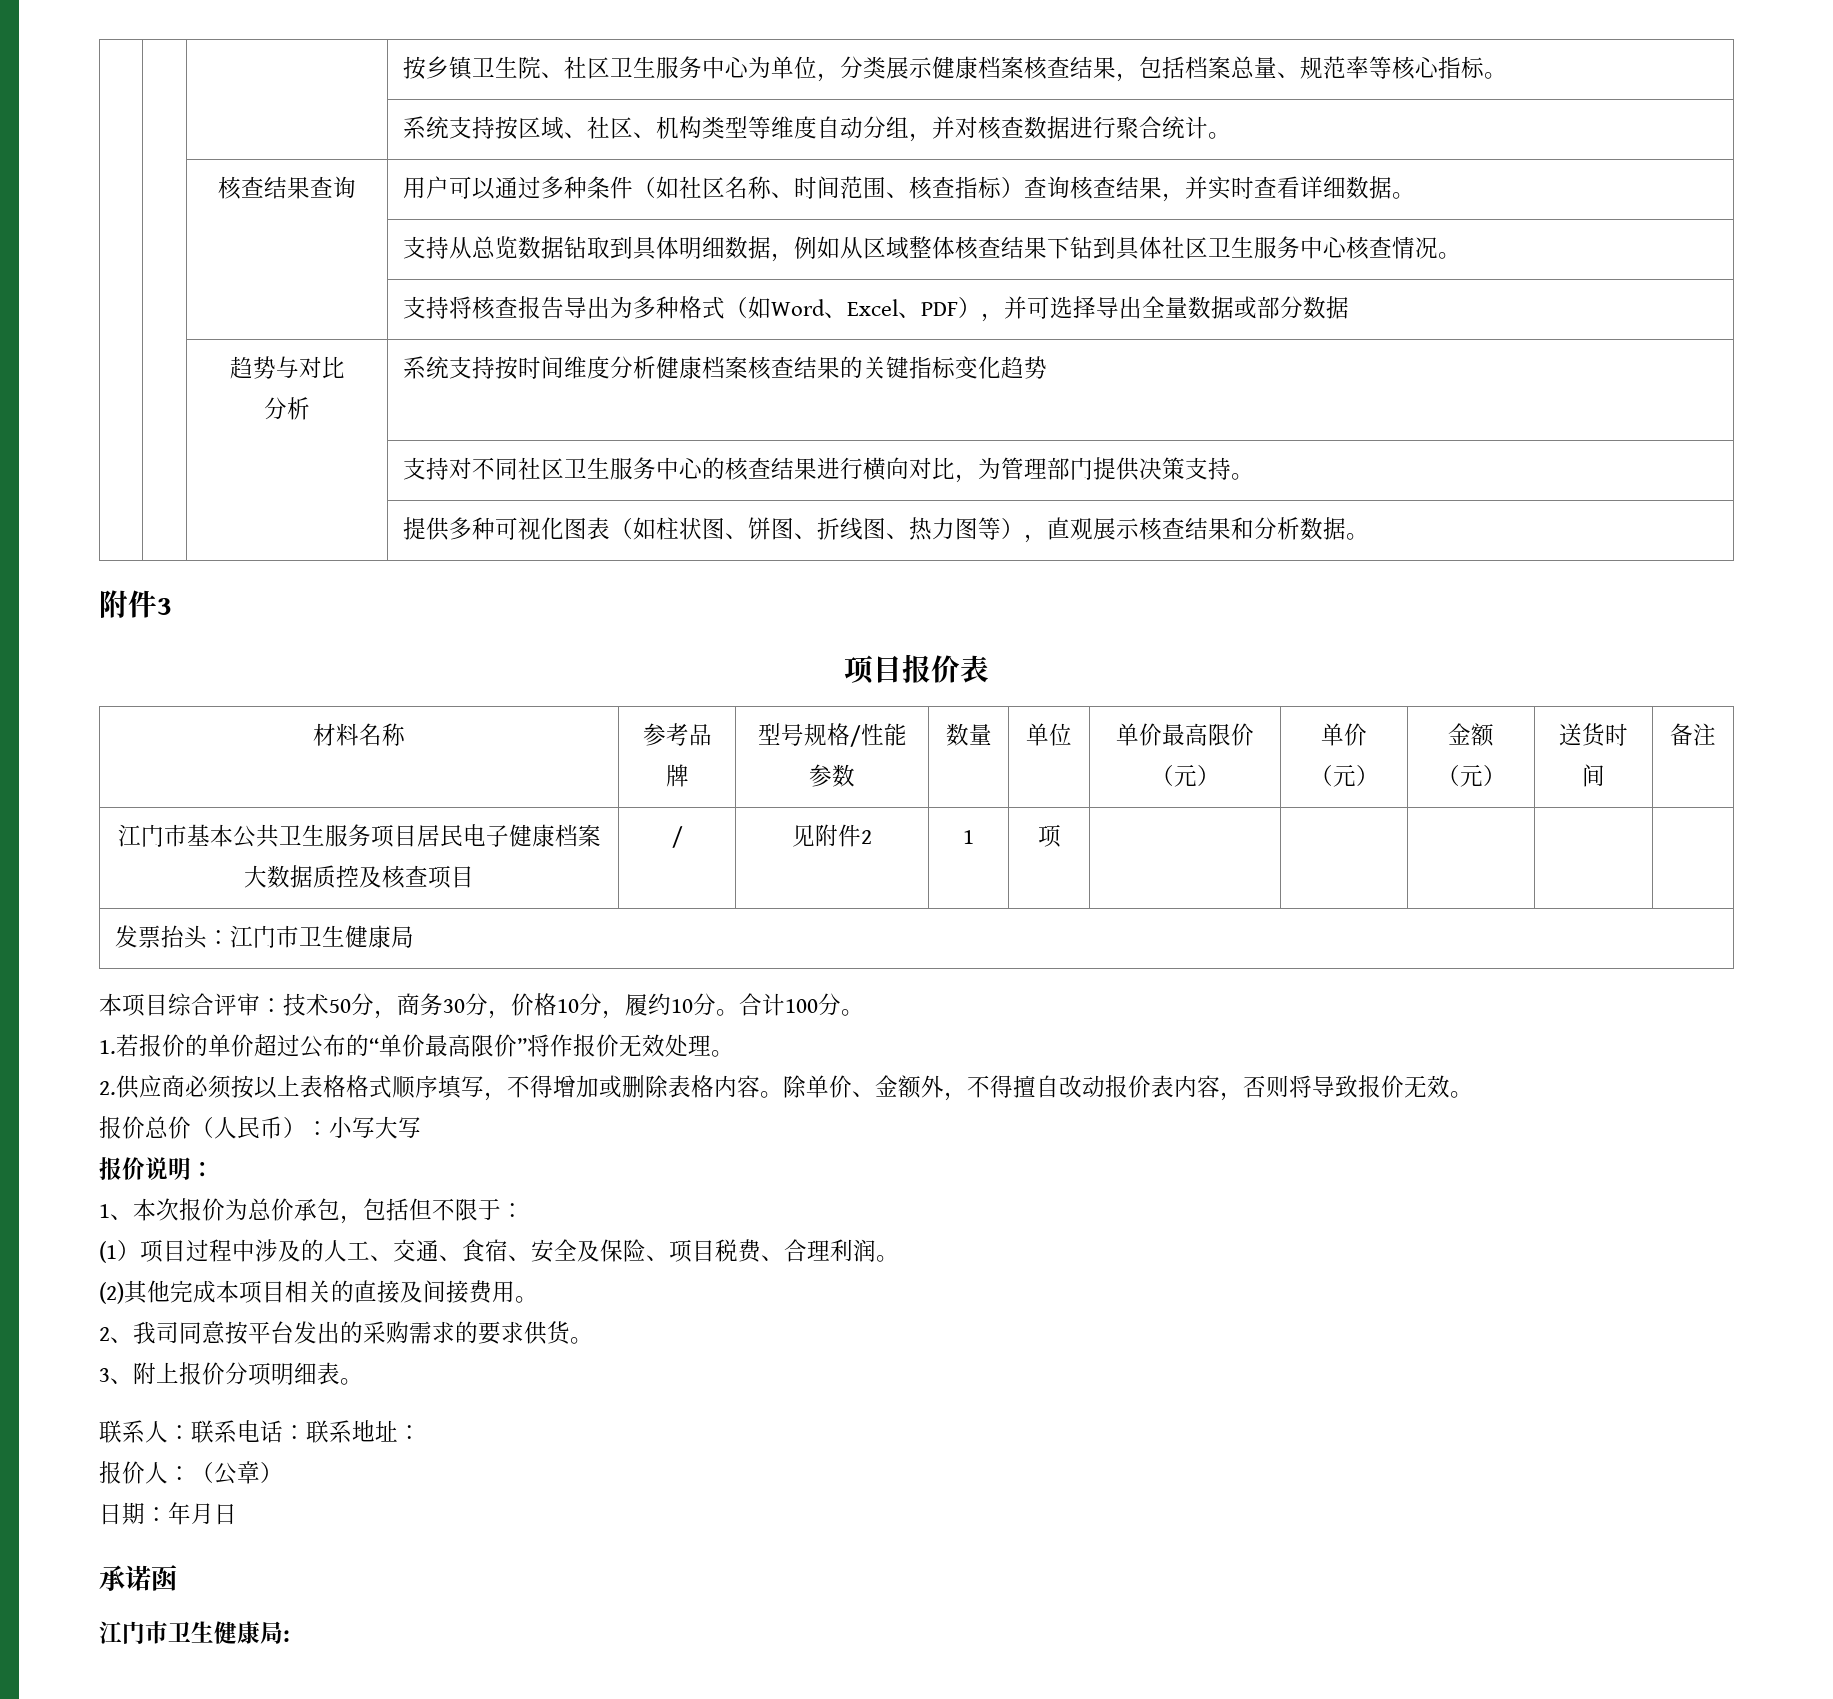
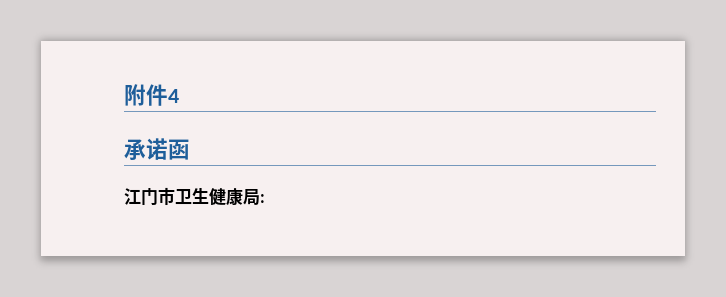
[403,56,1508,82] [403,116,1232,142] [218,176,356,200] [403,176,1416,202] [403,236,1462,262] [403,296,1350,322] [229,356,345,379] [264,397,310,420] [403,356,1048,380] [403,457,1255,483] [403,517,1370,543] [99,590,172,618] [844,654,989,684] [313,723,406,746] [642,723,712,746] [665,764,689,787] [757,723,907,747] [809,764,855,787] [945,723,992,746] [1026,723,1072,746] [1116,723,1254,746] [1150,764,1220,787] [1321,723,1367,746] [1309,764,1379,787] [1448,723,1494,747] [1436,764,1506,787] [1559,723,1628,747] [1582,764,1605,787] [1670,723,1716,746] [117,824,601,848] [244,865,474,889] [671,826,683,848] [792,824,872,847] [963,830,974,844] [1037,824,1061,848] [115,925,415,949] [99,993,864,1019] [99,1034,734,1058] [99,1075,1473,1101] [99,1116,421,1139] [99,1157,214,1180] [99,1198,524,1224] [99,1239,899,1263] [99,1280,538,1304] [99,1321,593,1345] [99,1362,363,1386] [99,1420,421,1443] [99,1461,283,1485] [99,1502,237,1525] | | | 按乡镇卫生院、社区卫生服务中心为单位，分类展示健康档案核查结果，包括档案总量、规范率等核心指标。 // | | | 系统支持按区域、社区、机构类型等维度自动分组，并对核查数据进行聚合统计。 // | | 核查结果查询 | 用户可以通过多种条件（如社区名称、时间范围、核查指标）查询核查结果，并实时查看详细数据。 // | | | 支持从总览数据钻取到具体明细数据，例如从区域整体核查结果下钻到具体社区卫生服务中心核查情况。 // | | | 支持将核查报告导出为多种格式（如Word、Excel、PDF），并可选择导出全量数据或部分数据 // | | 趋势与对比 // 分析 | 系统支持按时间维度分析健康档案核查结果的关键指标变化趋势 // | | | 支持对不同社区卫生服务中心的核查结果进行横向对比，为管理部门提供决策支持。 // | | | 提供多种可视化图表（如柱状图、饼图、折线图、热力图等），直观展示核查结果和分析数据。 // 附件3 // 项目报价表 // 材料名称 | 参考品牌 | 型号规格/性能参数 | 数量 | 单位 | 单价最高限价（元） | 单价（元） | 金额（元） | 送货时间 | 备注 // 江门市基本公共卫生服务项目居民电子健康档案大数据质控及核查项目 | / | 见附件2 | 1 | 项 | | | | | // 发票抬头：江门市卫生健康局 // 本项目综合评审：技术50分，商务30分，价格10分，履约10分。合计100分。 // 1.若报价的单价超过公布的“单价最高限价”将作报价无效处理。 // 2.供应商必须按以上表格格式顺序填写，不得增加或删除表格内容。除单价、金额外，不得擅自改动报价表内容，否则将导致报价无效。 // 报价总价（人民币）：小写大写 // 报价说明： // 1、本次报价为总价承包，包括但不限于： // (1）项目过程中涉及的人工、交通、食宿、安全及保险、项目税费、合理利润。 // (2)其他完成本项目相关的直接及间接费用。 // 2、我司同意按平台发出的采购需求的要求供货。 // 3、附上报价分项明细表。 // 联系人：联系电话：联系地址： // 报价人：（公章） // 日期：年月日 -> [124,84,179,106] 附件4

